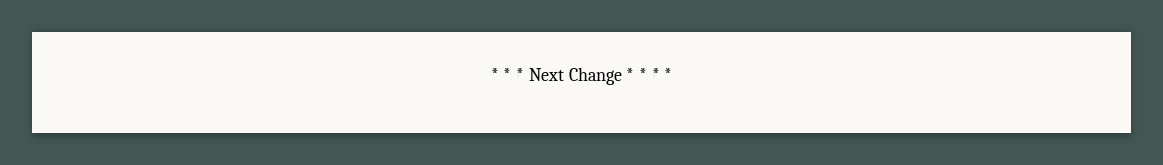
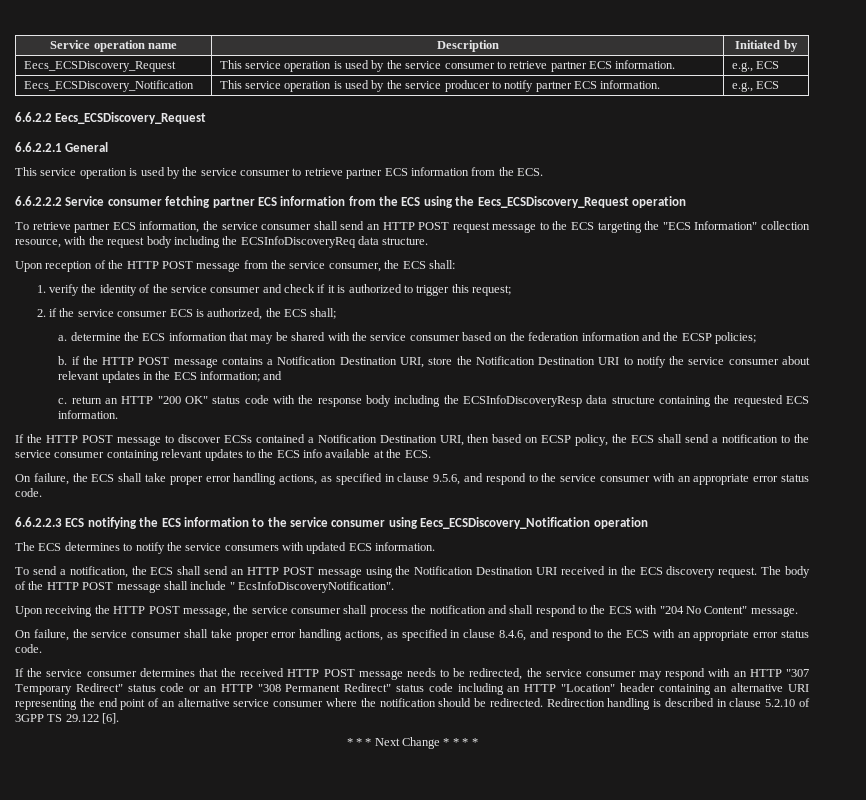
(490, 74) none -> [50,40,177,52] [436,40,499,52] [735,40,798,52] [23,61,176,72] [219,60,676,72] [731,61,779,72] [23,80,194,92] [219,80,661,92] [731,81,779,92] [15,112,207,124] [15,142,109,152] [15,167,543,179] [15,196,686,208] [15,221,810,233] [15,236,429,248] [15,260,455,272] [36,284,511,296] [36,308,337,320] [58,332,757,344] [58,356,811,368] [58,371,283,383] [58,395,809,407] [58,410,119,419] [15,434,810,446] [15,449,431,461] [15,473,809,485] [15,488,42,497] [15,517,648,529] [15,542,436,554] [15,566,810,578] [15,581,394,593] [15,605,798,617] [15,629,809,641] [15,644,42,653] [15,668,809,680] [15,683,809,695] [15,698,810,710] [15,713,120,724] Service operation name | Description | Initiated by // Eecs_ECSDiscovery_Request | This service operation is used by the service consumer to retrieve partner ECS information. | e.g., ECS // Eecs_ECSDiscovery_Notification | This service operation is used by the service producer to notify partner ECS information. | e.g., ECS // 6.6.2.2 Eecs_ECSDiscovery_Request // 6.6.2.2.1 General // This service operation is used by the service consumer to retrieve partner ECS information from the ECS. // 6.6.2.2.2 Service consumer fetching partner ECS information from the ECS using the Eecs_ECSDiscovery_Request operation // To retrieve partner ECS information, the service consumer shall send an HTTP POST request message to the ECS targeting the "ECS Information" collection resource, with the request body including the ECSInfoDiscoveryReq data structure. // Upon reception of the HTTP POST message from the service consumer, the ECS shall: // 1. verify the identity of the service consumer and check if it is authorized to trigger this request; // 2. if the service consumer ECS is authorized, the ECS shall; // a. determine the ECS information that may be shared with the service consumer based on the federation information and the ECSP policies; // b. if the HTTP POST message contains a Notification Destination URI, store the Notification Destination URI to notify the service consumer about relevant updates in the ECS information; and // c. return an HTTP "200 OK" status code with the response body including the ECSInfoDiscoveryResp data structure containing the requested ECS information. // If the HTTP POST message to discover ECSs contained a Notification Destination URI, then based on ECSP policy, the ECS shall send a notification to the service consumer containing relevant updates to the ECS info available at the ECS. // On failure, the ECS shall take proper error handling actions, as specified in clause 9.5.6, and respond to the service consumer with an appropriate error status code. // 6.6.2.2.3 ECS notifying the ECS information to the service consumer using Eecs_ECSDiscovery_Notification operation // The ECS determines to notify the service consumers with updated ECS information. // To send a notification, the ECS shall send an HTTP POST message using the Notification Destination URI received in the ECS discovery request. The body of the HTTP POST message shall include " EcsInfoDiscoveryNotification". // Upon receiving the HTTP POST message, the service consumer shall process the notification and shall respond to the ECS with "204 No Content" message. // On failure, the service consumer shall take proper error handling actions, as specified in clause 8.4.6, and respond to the ECS with an appropriate error status code. // If the service consumer determines that the received HTTP POST message needs to be redirected, the service consumer may respond with an HTTP "307 Temporary Redirect" status code or an HTTP "308 Permanent Redirect" status code including an HTTP "Location" header containing an alternative URI representing the end point of an alternative service consumer where the notification should be redirected. Redirection handling is described in clause 5.2.10 of 3GPP TS 29.122 [6]. //

